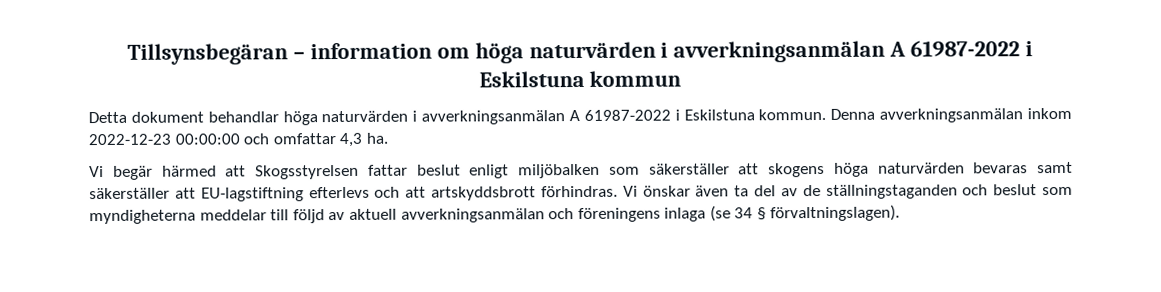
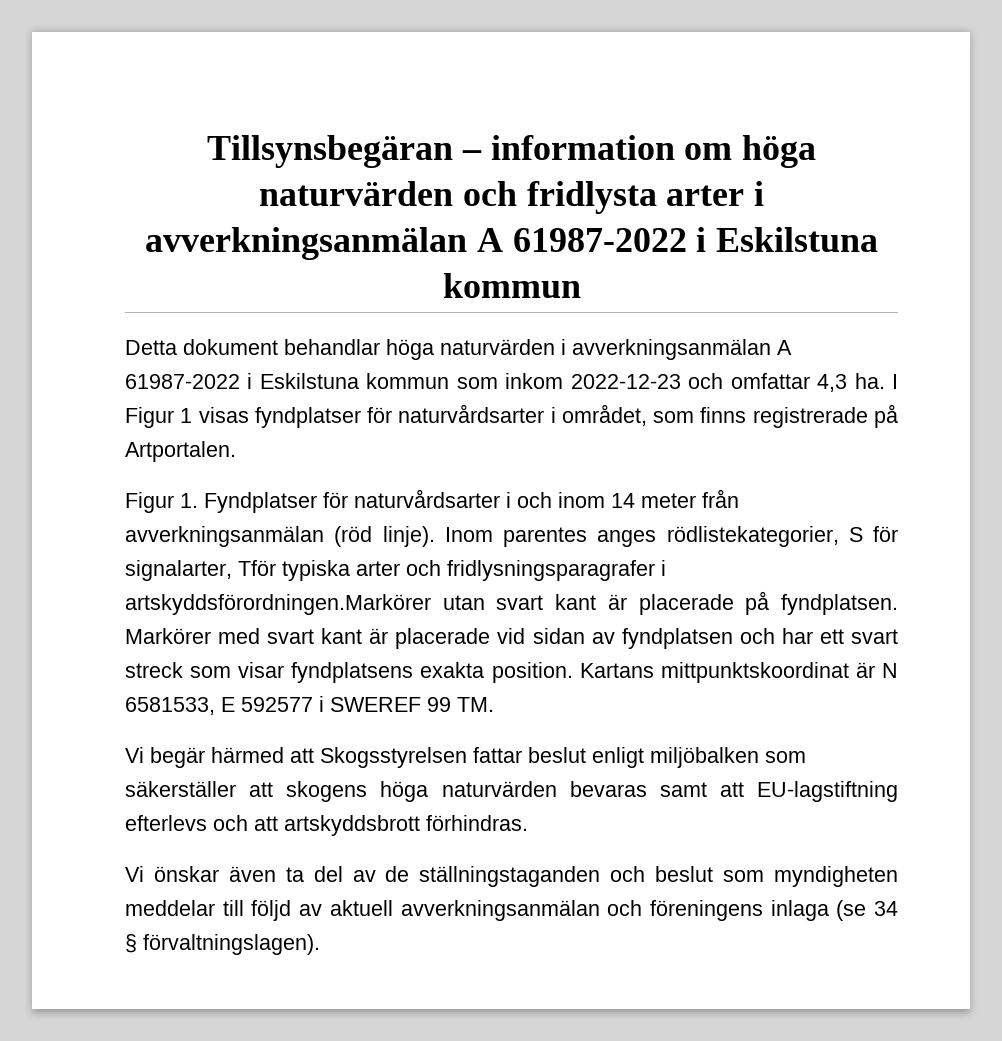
(656, 50) none -> [462,181,745,214] och fridlysta arter
[758,108,1024,123] kommun. Denna avverkningsanmälan -> [366,373,498,389] kommun som
[174,133,240,145] 00:00:00 -> (681, 381) none
(388, 138) none -> [892,374,899,389] [125,404,898,428] [125,441,236,462] [125,489,739,513] [125,526,898,547] [125,560,666,581] [125,591,898,615] [125,628,899,649] [125,662,898,683] [125,696,494,715] I Figur 1 visas fyndplatser för naturvårdsarter i området, som finns registrerade på Artportalen. // Figur 1. Fyndplatser för naturvårdsarter i och inom 14 meter från avverkningsanmälan (röd linje). Inom parentes anges rödlistekategorier, S för signalarter, Tför typiska arter och fridlysningsparagrafer i artskyddsförordningen.Markörer utan svart kant är placerade på fyndplatsen. Markörer med svart kant är placerade vid sidan av fyndplatsen och har ett svart streck som visar fyndplatsens exakta position. Kartans mittpunktskoordinat är N 6581533, E 592577 i SWEREF 99 TM.
[89,187,170,200] säkerställer -> (707, 789) none
(618, 191) none -> (528, 823) //
[89,209,196,225] myndigheterna -> [773,866,898,887] myndigheten

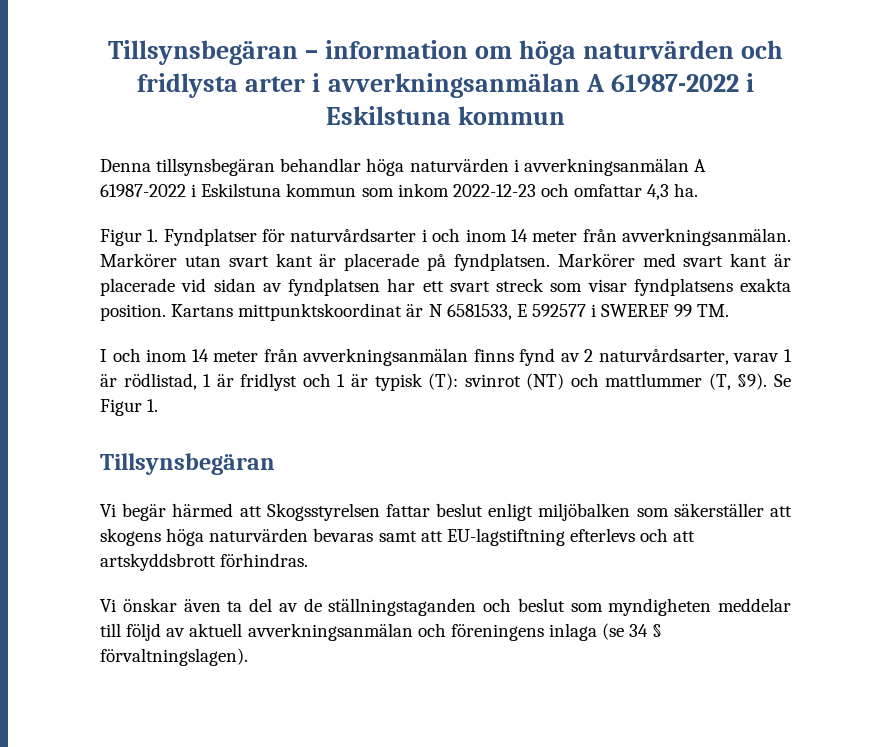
[125,339,278,355] Detta dokument -> [100,158,276,176] Denna tillsynsbegäran
[892,374,899,389] [125,404,898,428] [125,441,236,462] I Figur 1 visas fyndplatser för naturvårdsarter i området, som finns registrerade på Artportalen. -> (699, 190) none
[125,526,898,547] [125,560,666,581] [125,594,431,615] avverkningsanmälan (röd linje). Inom parentes anges rödlistekategorier, S för signalarter, Tför typiska arter och fridlysningsparagrafer i artskyddsförordningen.Markörer -> [622,228,792,246] [100,253,177,267] avverkningsanmälan. Markörer
[739,628,775,644] och -> (380, 287) none
(494, 704) none -> [100,348,792,366] [100,373,791,391] [100,399,159,416] [100,453,275,475] // I och inom 14 meter från avverkningsanmälan finns fynd av 2 naturvårdsarter, varav 1 är rödlistad, 1 är fridlyst och 1 är typisk (T): svinrot (NT) och mattlummer (T, §9). Se Figur 1. // Tillsynsbegäran

